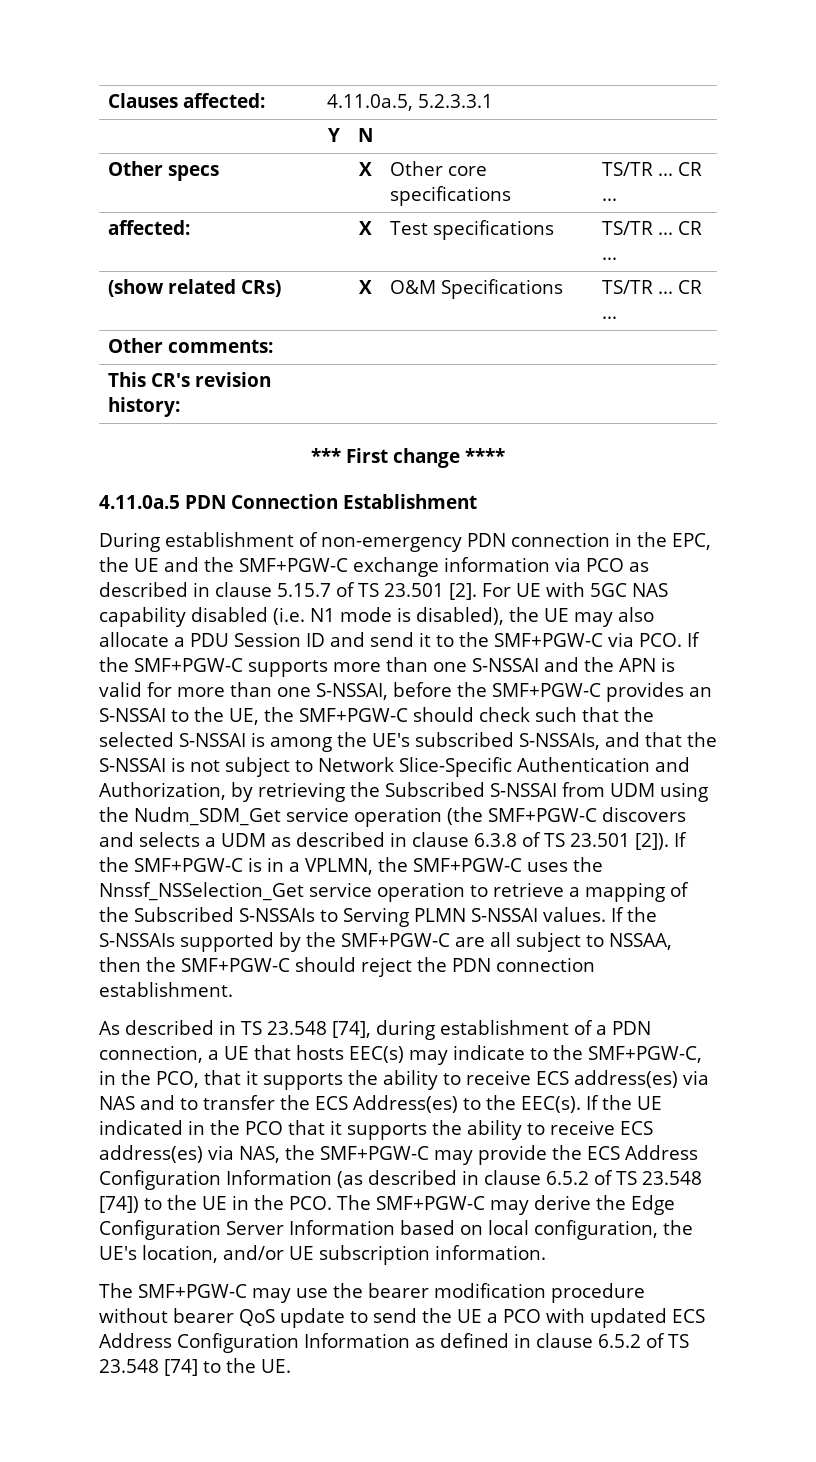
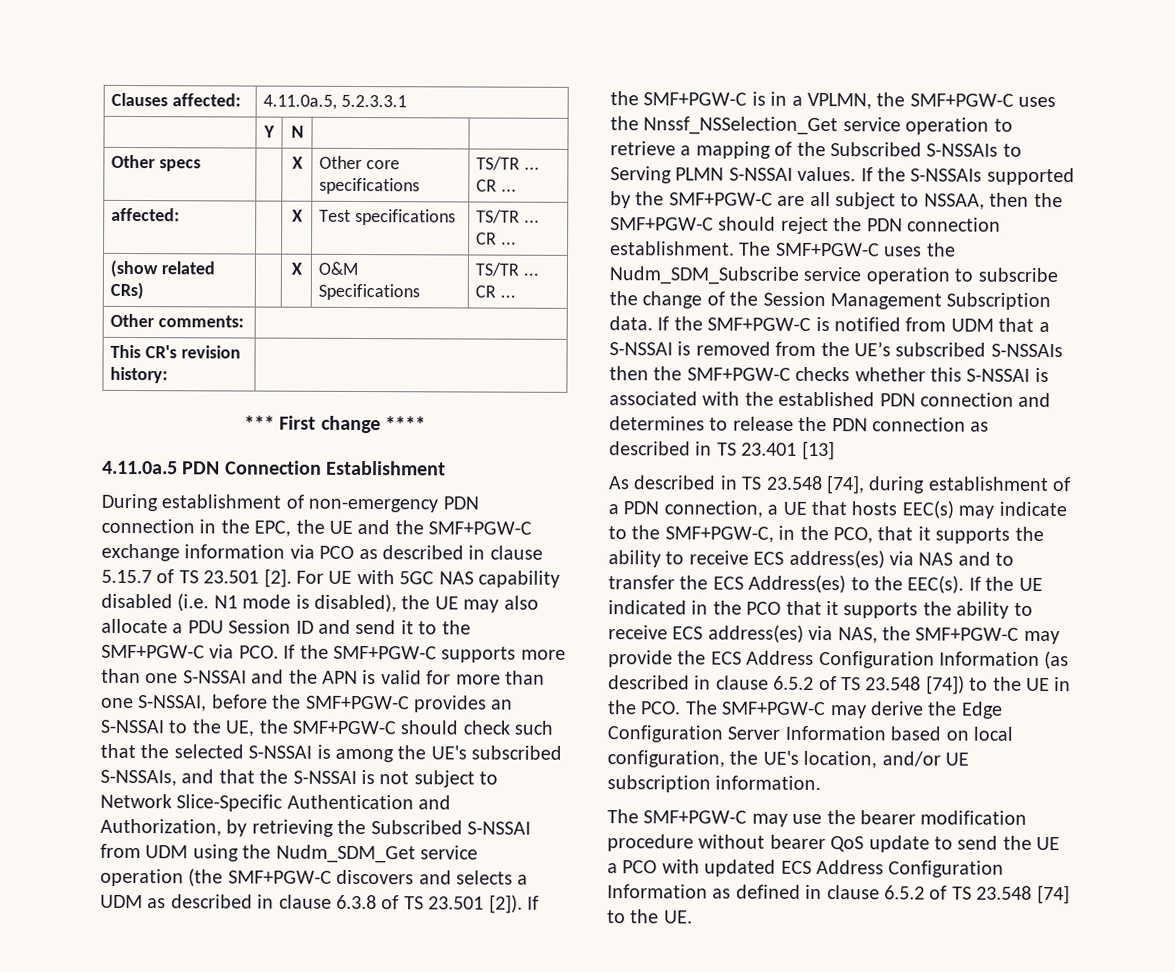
(233, 989) none -> [739,241,956,257] [609,266,1058,285] [609,291,1052,311] [609,316,1050,333] [609,341,1063,358] [609,366,1049,383] [609,391,1052,408] [609,416,990,432] [609,440,835,461] The SMF+PGW-C uses the Nudm_SDM_Subscribe service operation to subscribe the change of the Session Management Subscription data. If the SMF+PGW-C is notified from UDM that a S-NSSAI is removed from the UE’s subscribed S-NSSAIs then the SMF+PGW-C checks whether this S-NSSAI is associated with the established PDN connection and determines to release the PDN connection as described in TS 23.401 [13]

